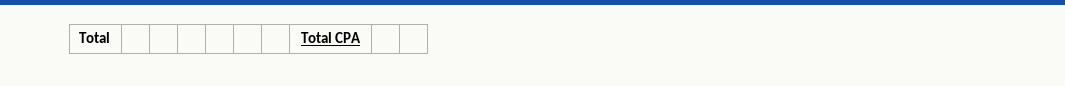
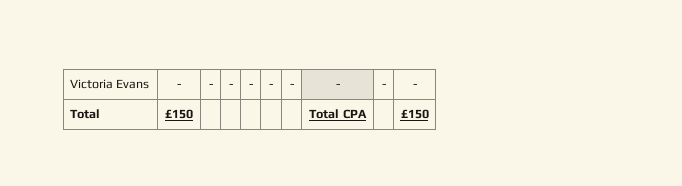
(79, 37) none -> [69,79,150,89] [177,83,181,88] [208,83,213,88] [228,83,233,88] [248,83,253,88] [269,83,273,88] [289,83,294,88] [335,83,340,88] [381,83,386,88] [412,83,417,88] Victoria Evans | - | - | - | - | - | - | - | - | - //
(111, 37) none -> [165,109,193,119] £150
(362, 37) none -> [400,109,429,119] £150

